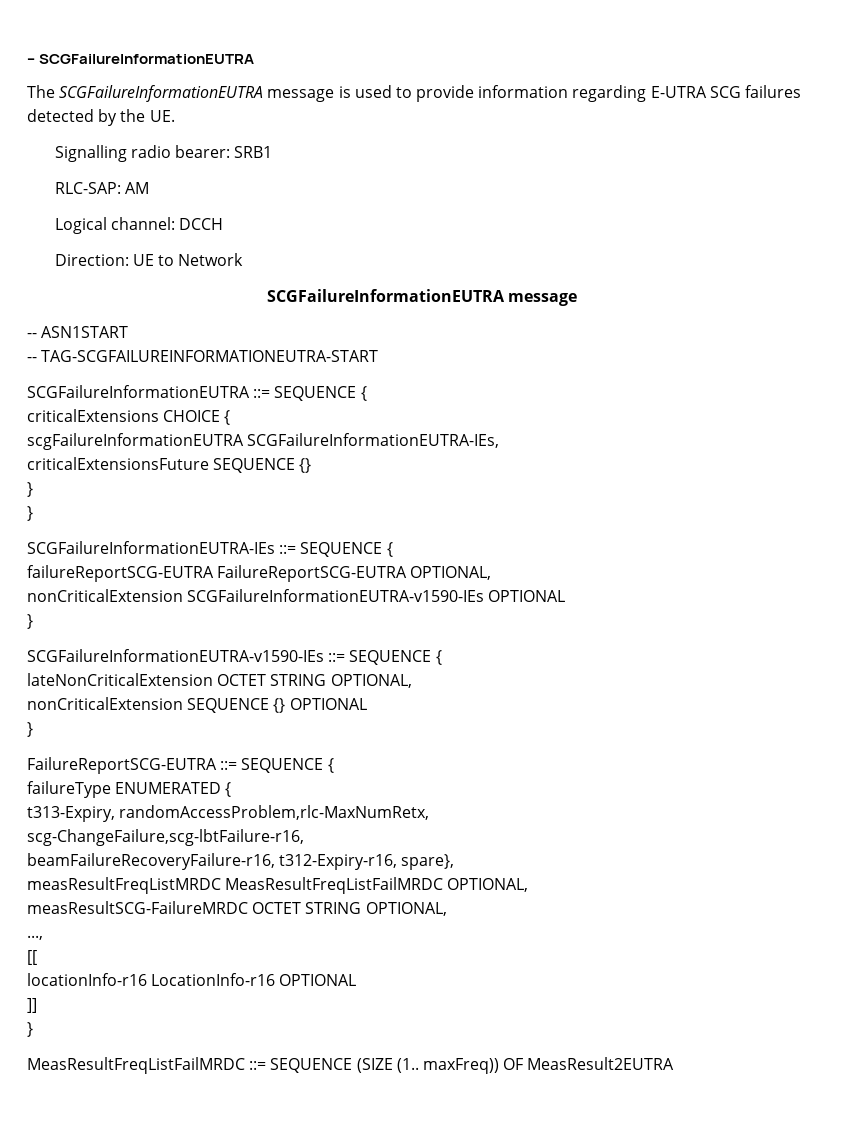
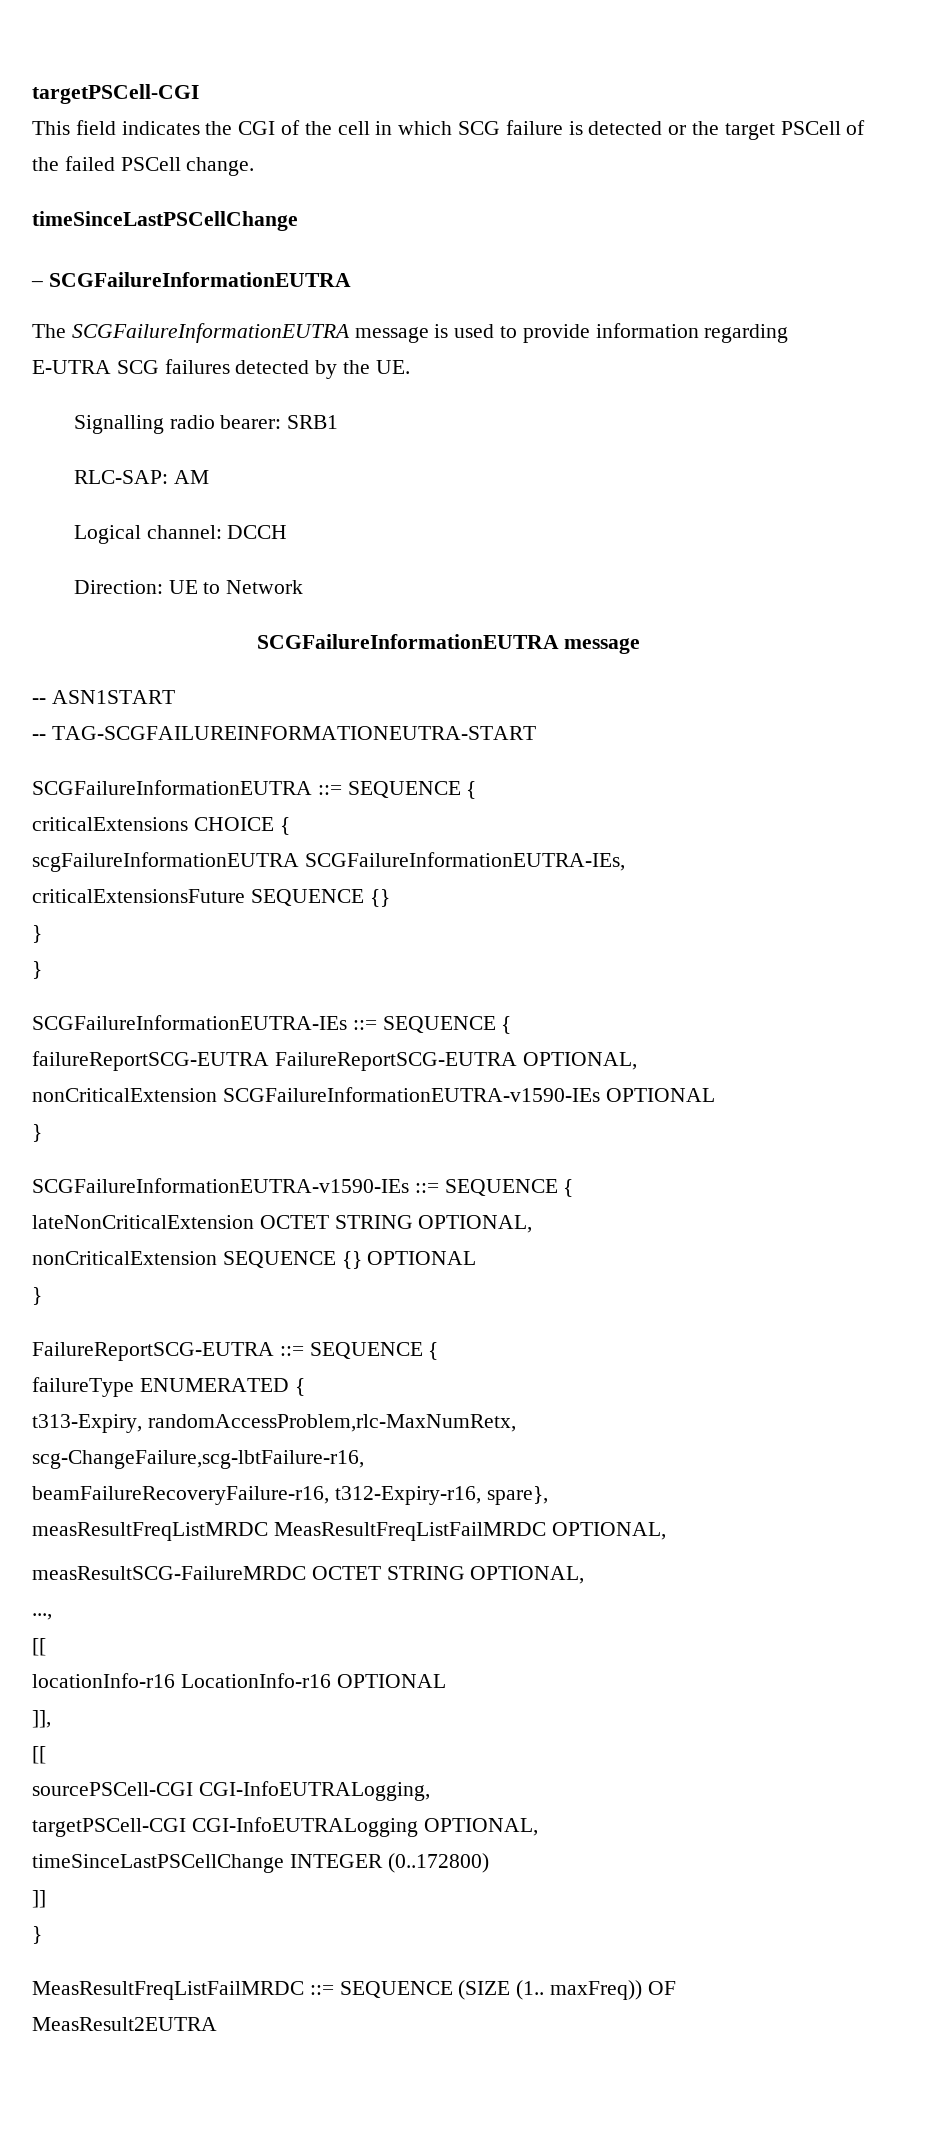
(27, 61) none -> [32,84,199,104] [32,120,866,140] [32,156,255,176] [32,211,298,231] targetPSCell-CGI // This field indicates the CGI of the cell in which SCG failure is detected or the target PSCell of the failed PSCell change. // timeSinceLastPSCellChange //
(357, 980) none -> [32,1710,51,1728] [32,1746,46,1764] [32,1781,430,1801] [32,1817,538,1837] [32,1853,489,1873] // ]], // [[ // sourcePSCell-CGI CGI-InfoEUTRALogging, // targetPSCell-CGI CGI-InfoEUTRALogging OPTIONAL, // timeSinceLastPSCellChange INTEGER (0..172800)

